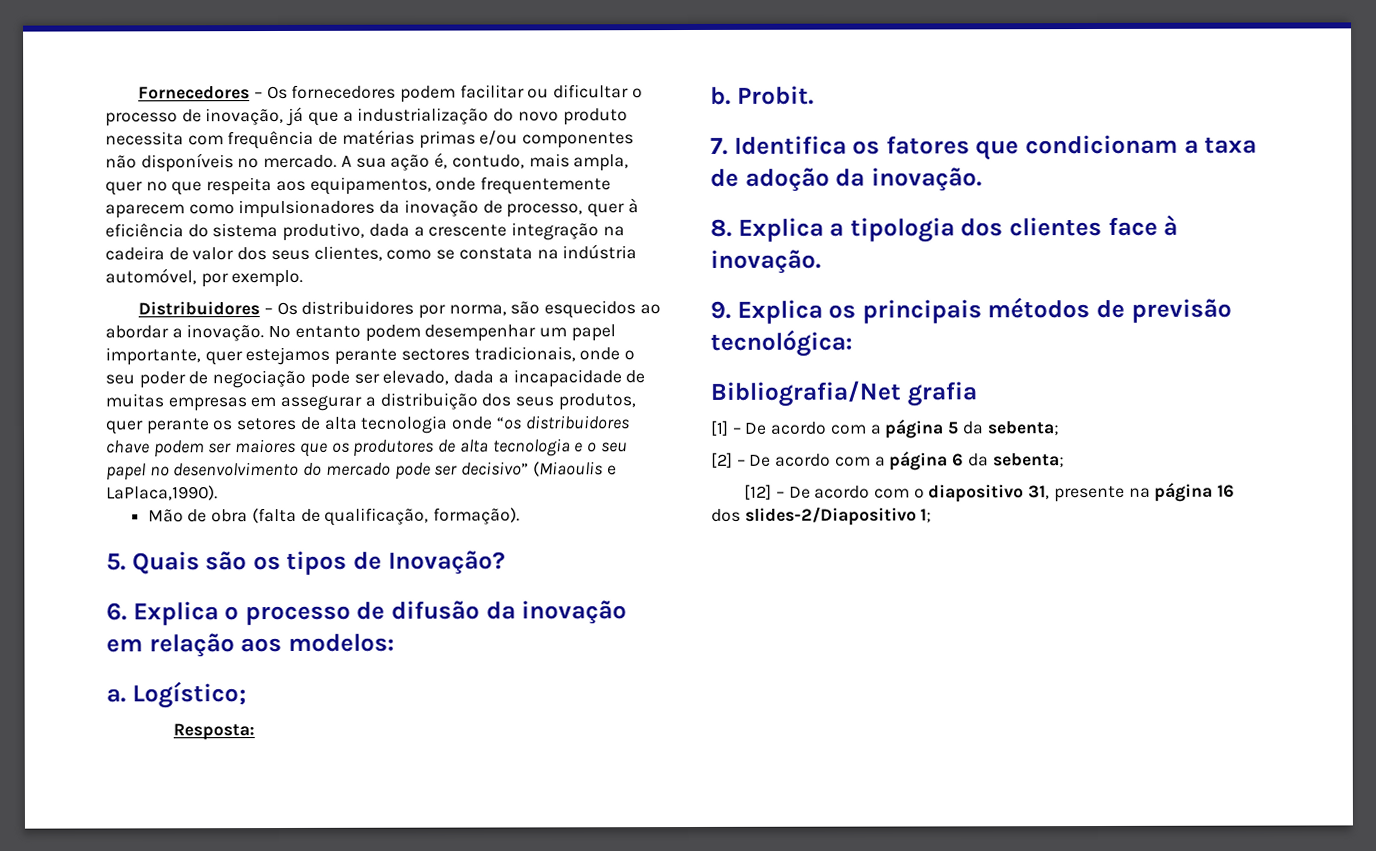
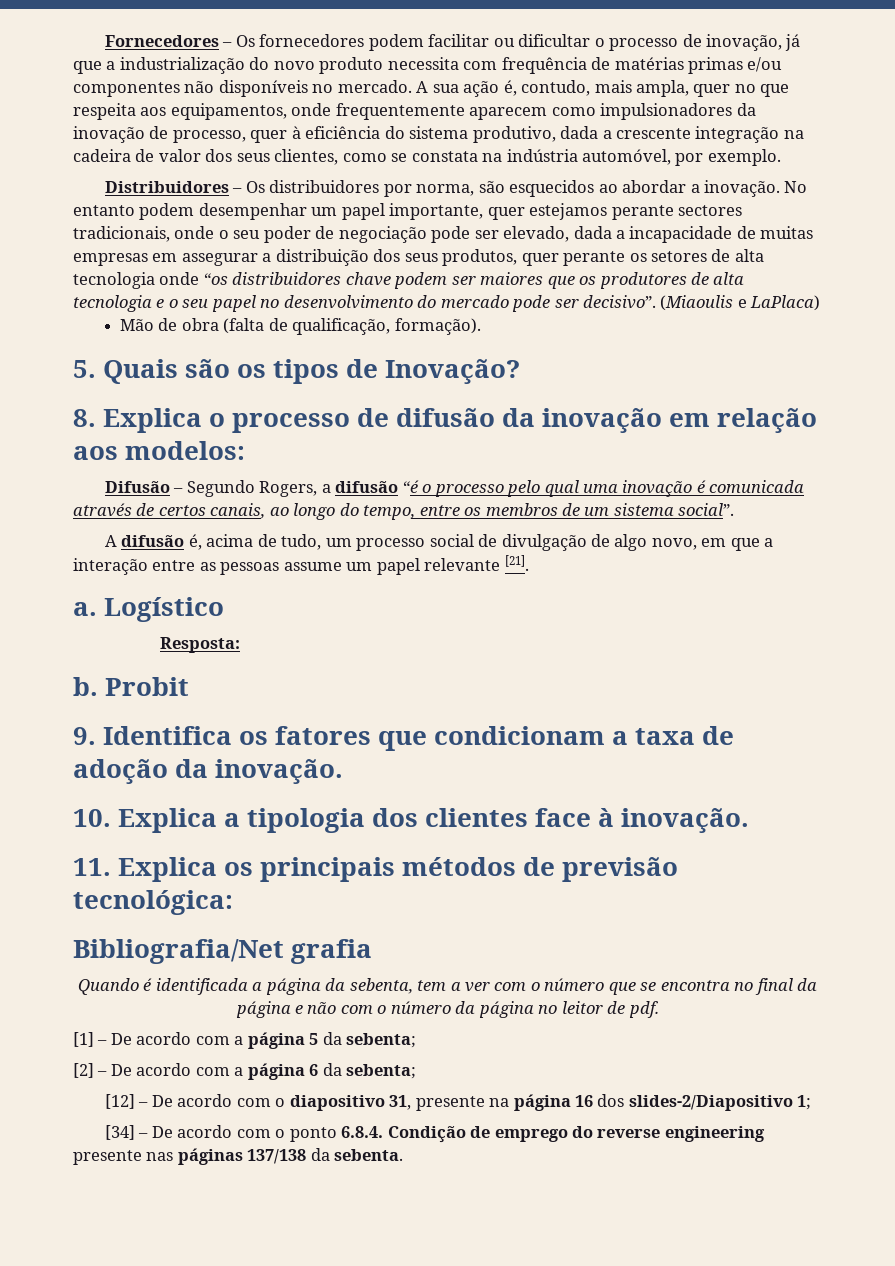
[461,461,530,476] decisivo” -> [583,295,657,309] decisivo”.
[106,485,218,501] LaPlaca,1990). -> [750,295,821,311] LaPlaca)
[106,602,127,621] 6. -> [73,409,96,427] 8.
(395, 642) none -> [104,480,805,497] [73,503,735,520] [104,534,774,551] [73,555,529,575] // Difusão – Segundo Rogers, a difusão “é o processo pelo qual uma inovação é comunicada através de certos canais, ao longo do tempo, entre os membros de um sistema social”. // A difusão é, acima de tudo, um processo social de divulgação de algo novo, em que a interação entre as pessoas assume um papel relevante [21].
[131,681,247,709] Logístico; -> [104,597,225,622] Logístico
[736,85,814,105] [710,137,728,155] Probit. // 7. -> [105,677,190,696] [73,727,96,745] Probit // 9.
[710,218,732,237] 8. -> [73,809,111,827] 10.
[710,300,731,319] 9. -> [73,858,111,876] 11.
(977, 394) none -> [77,978,818,995] [235,1001,659,1018] // Quando é identificada a página da sebenta, tem a ver com o número que se encontra no final da página e não com o número da página no leitor de pdf.
(933, 515) none -> [104,1125,765,1143] [73,1148,404,1165] // [34] – De acordo com o ponto 6.8.4. Condição de emprego do reverse engineering presente nas páginas 137/138 da sebenta.

